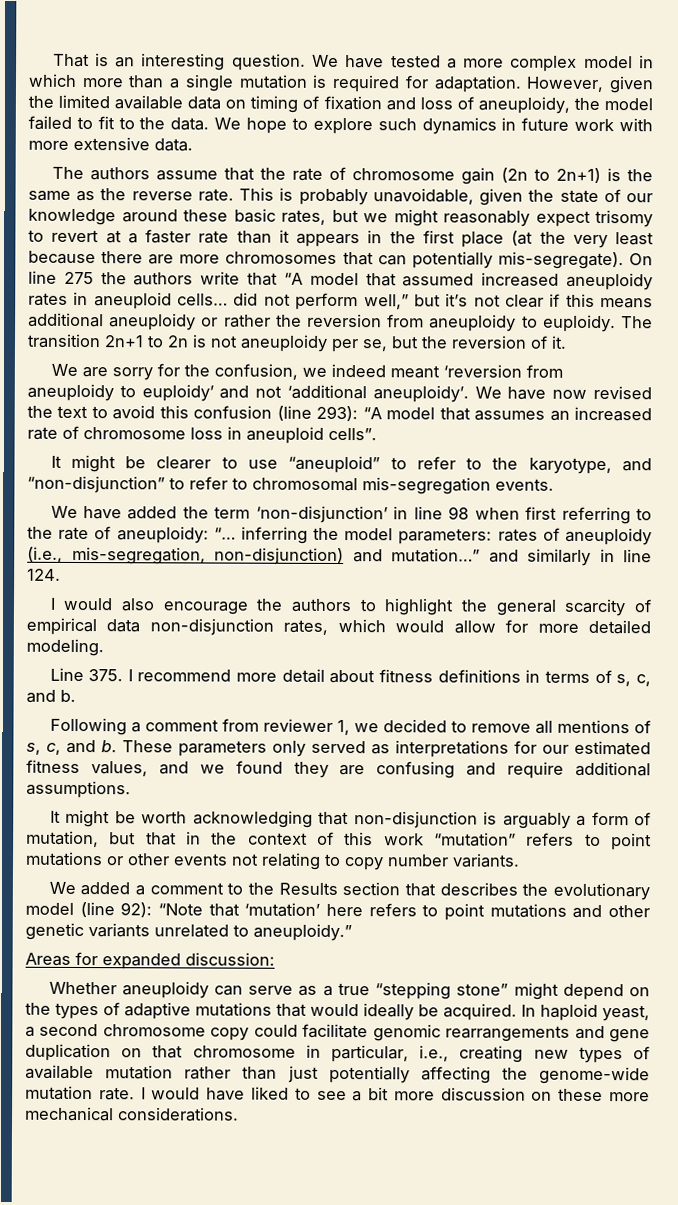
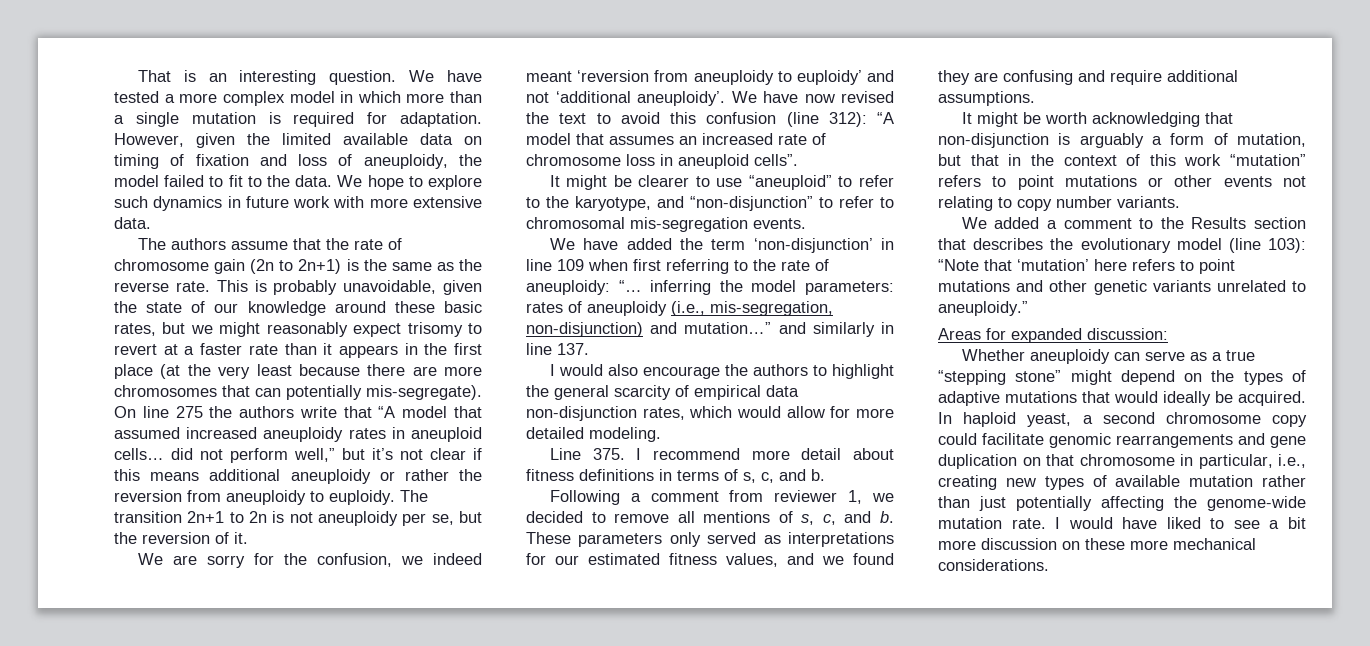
[316,405,359,422] 293): -> [828,112,867,127] 312):
[448,506,470,520] 98 -> [557,259,584,271] 109
[27,568,61,581] 124. -> [557,343,589,355] 137.
[120,902,153,918] 92): -> [1268,238,1306,253] 103):

